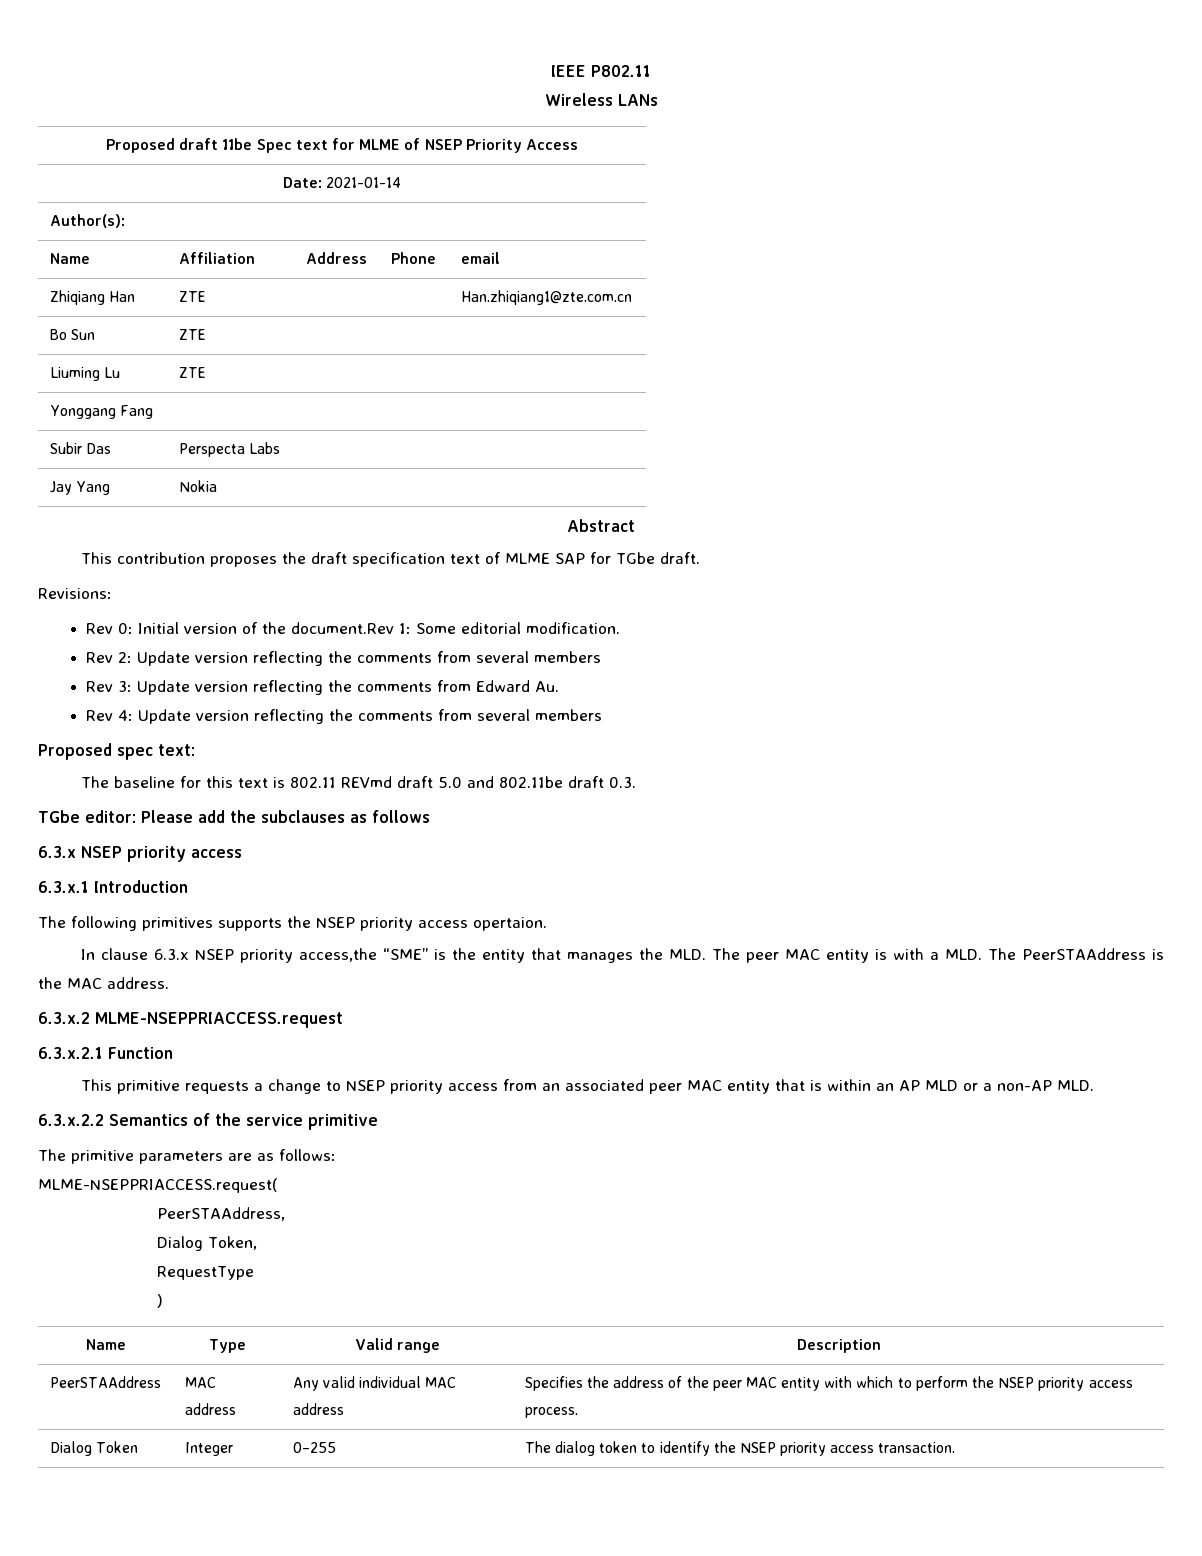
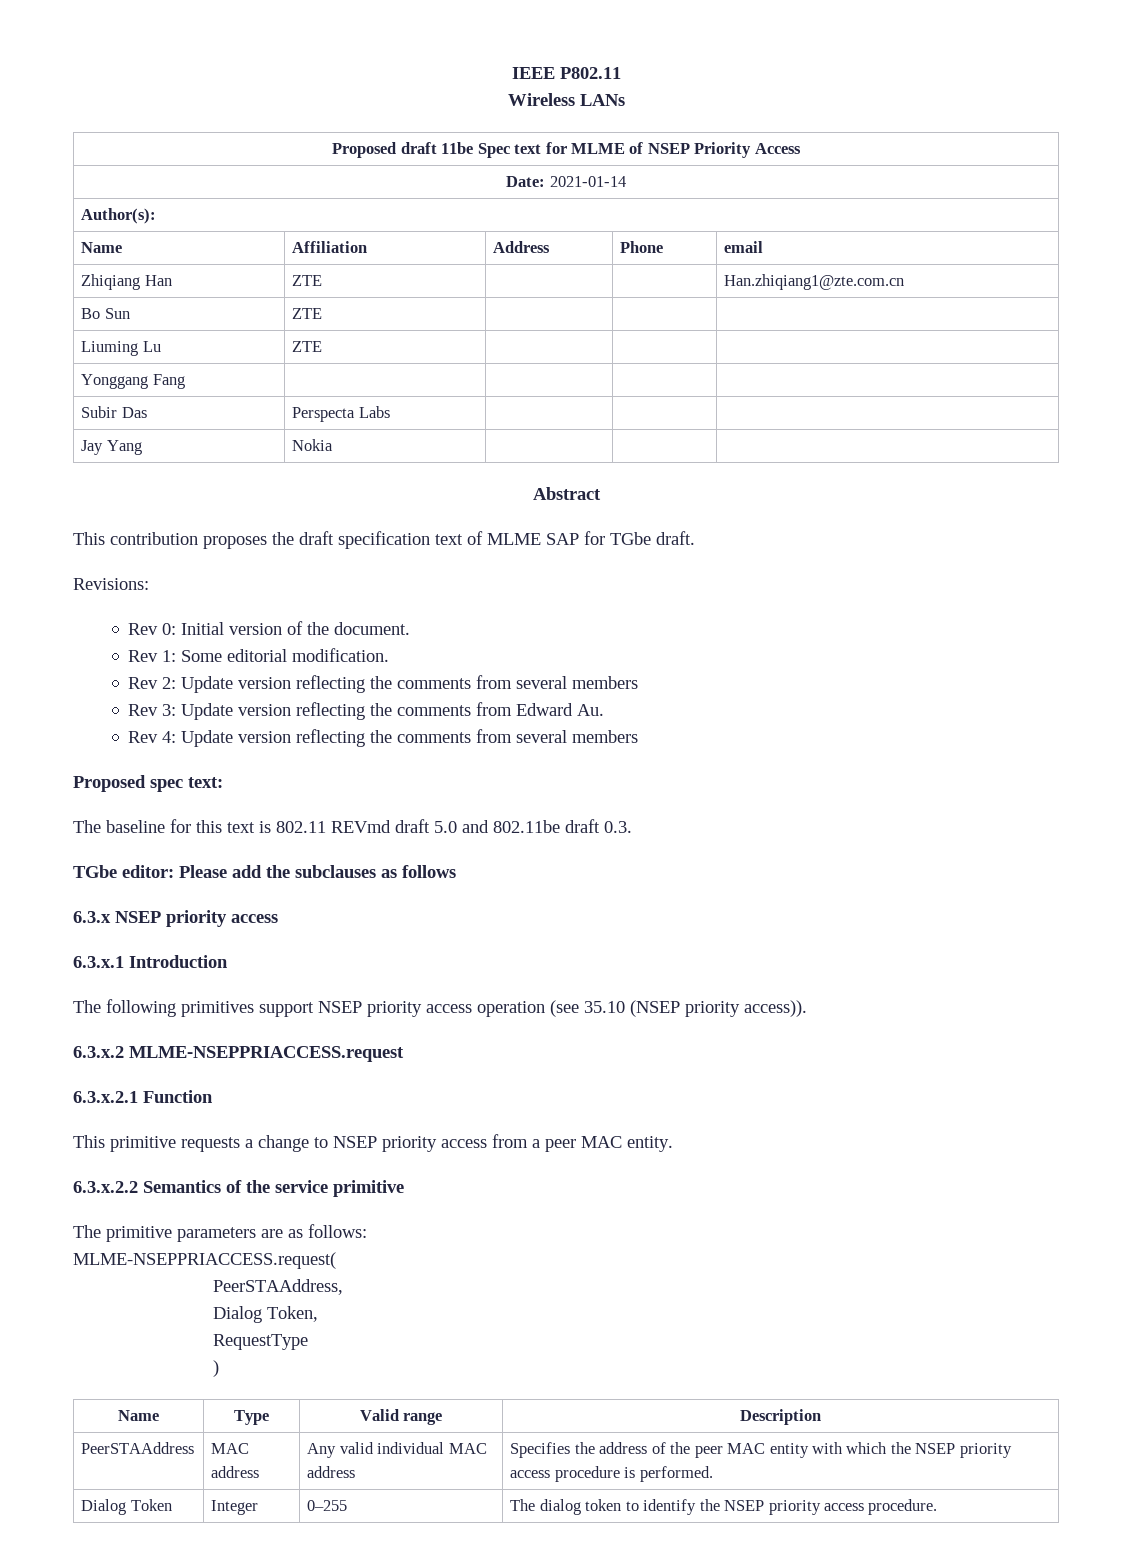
[291,622,395,634] document.Rev -> [334,622,411,635] [128,650,159,662] document. // Rev
[218,916,547,931] [81,948,1165,963] [38,977,169,989] supports the NSEP priority access opertaion. // In clause 6.3.x NSEP priority access,the “SME” is the entity that manages the MLD. The peer MAC entity is with a MLD. The PeerSTAAddress is the MAC address. -> [259,1000,807,1017] support NSEP priority access operation (see 35.10 (NSEP priority access)).
[542,1079,1095,1094] an associated peer MAC entity that is within an AP MLD or a non-AP MLD. -> [532,1136,673,1152] a peer MAC entity.
[897,1376,1133,1391] [524,1407,578,1418] to perform the NSEP priority access process. -> [890,1442,1012,1458] [510,1466,713,1482] the NSEP priority access procedure is performed.
[878,1442,956,1453] transaction. -> [868,1499,938,1515] procedure.

